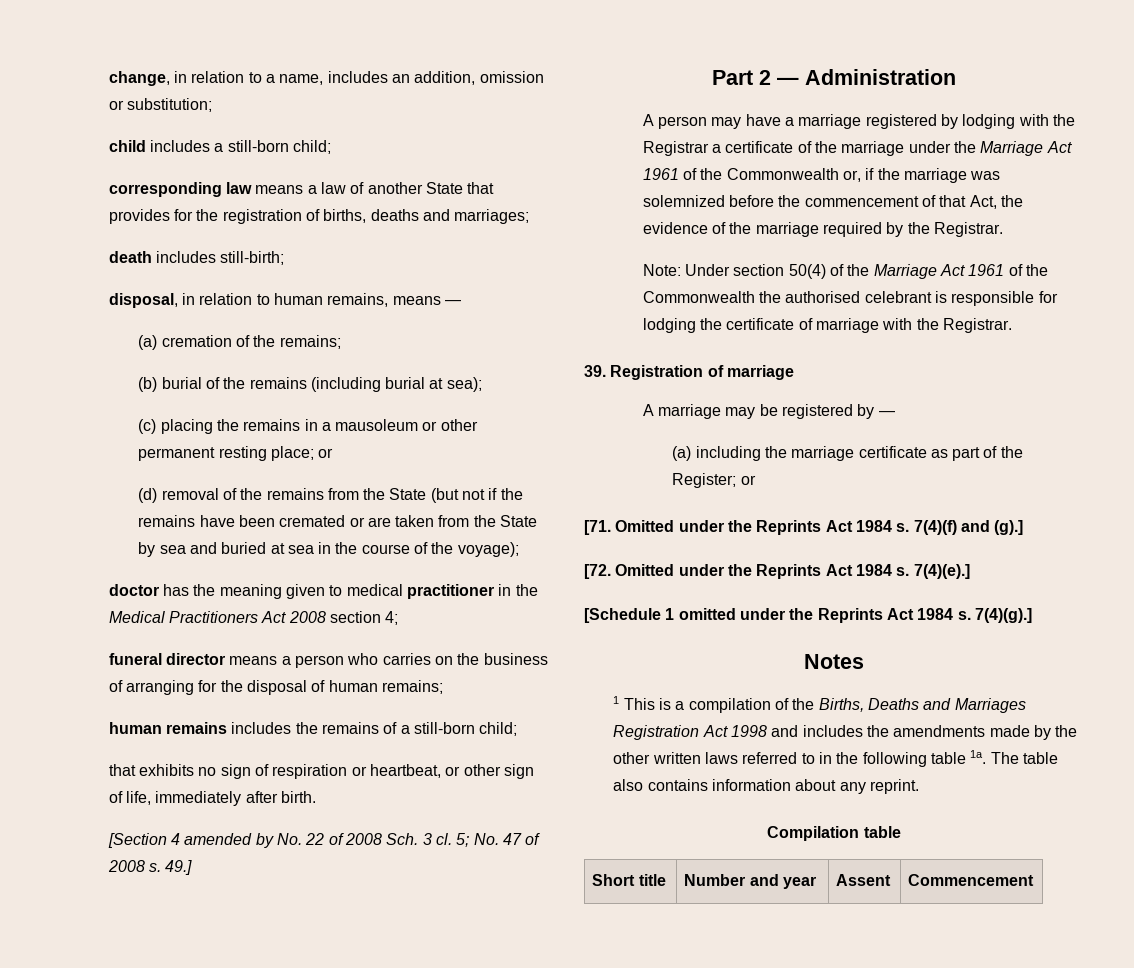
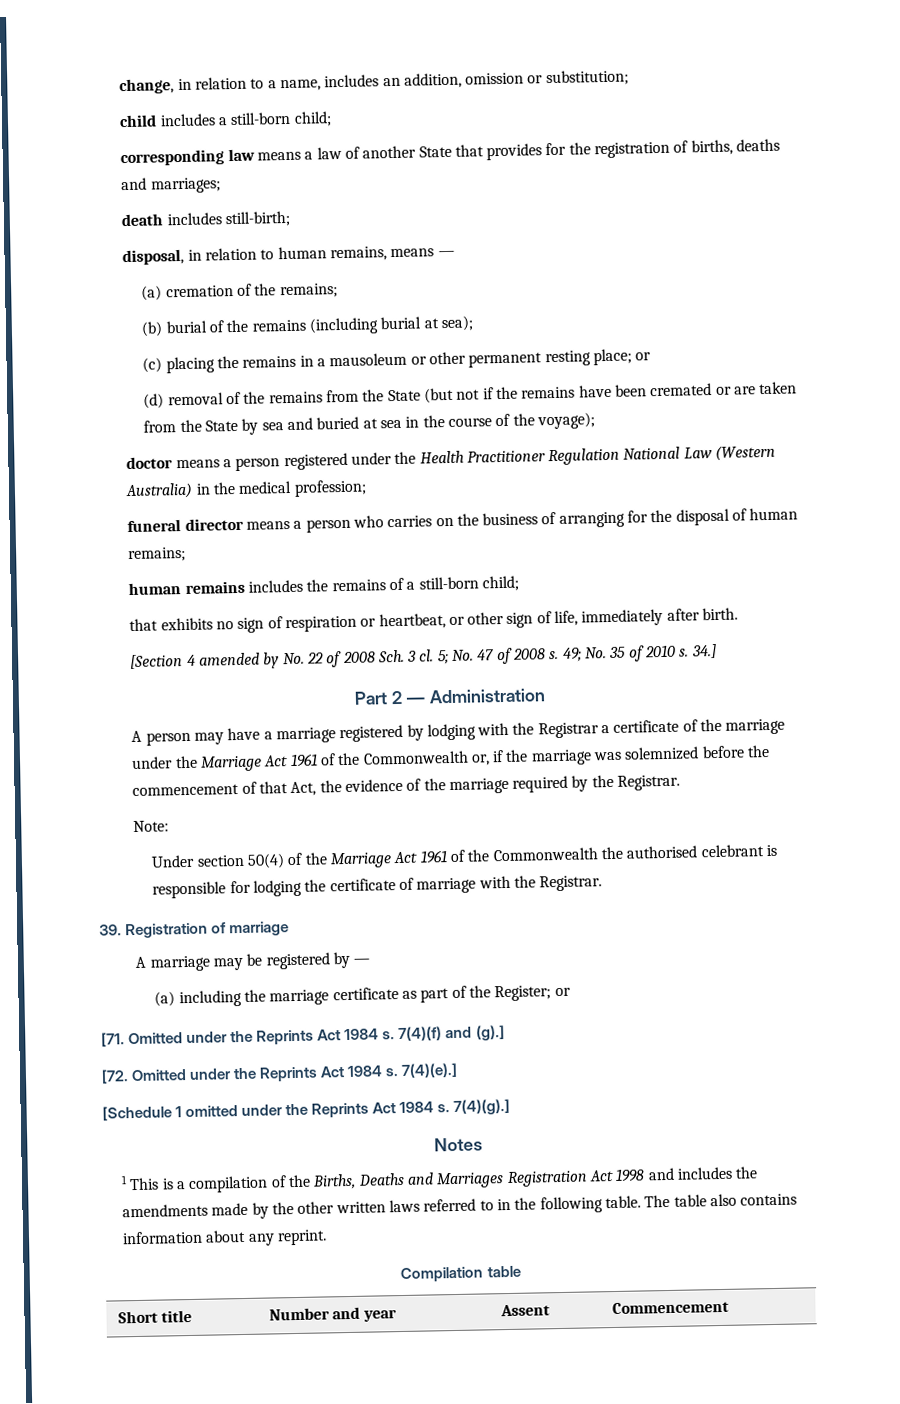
[163,584,538,599] [108,611,399,625] has the meaning given to medical practitioner in the Medical Practitioners Act 2008 section 4; -> [175,444,777,471] [125,479,367,500] means a person registered under the Health Practitioner Regulation National Law (Western Australia) in the medical profession;
[165,860,193,875] 49.] -> [561,643,717,662] 49; No. 35 of 2010 s. 34.]
(681, 270) none -> (170, 826) //
[930,750,987,764] table 1a. -> [604,1195,641,1209] table.

